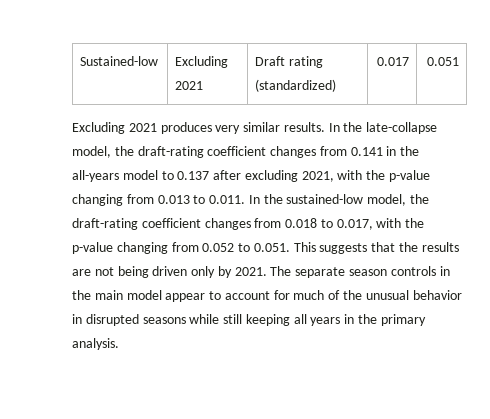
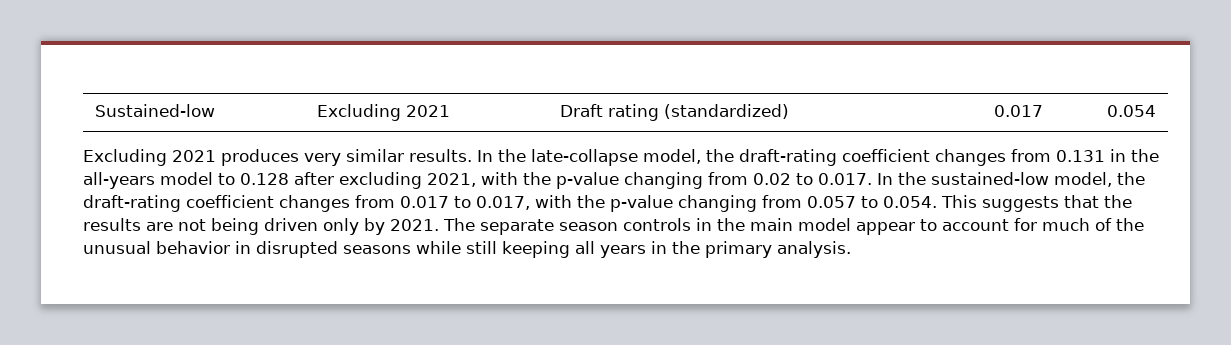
[426,57,459,66] 0.051 -> [1106,105,1156,117] 0.054
[350,147,383,156] 0.141 -> [1056,150,1105,162] 0.131
[177,171,210,180] 0.137 -> [240,173,289,185] 0.128
[157,195,246,204] 0.013 to 0.011. -> [753,173,872,185] 0.02 to 0.017.
[285,218,318,228] 0.018 -> [400,196,449,208] 0.017
[202,243,290,252] 0.052 to 0.051. -> [807,196,937,208] 0.057 to 0.054.

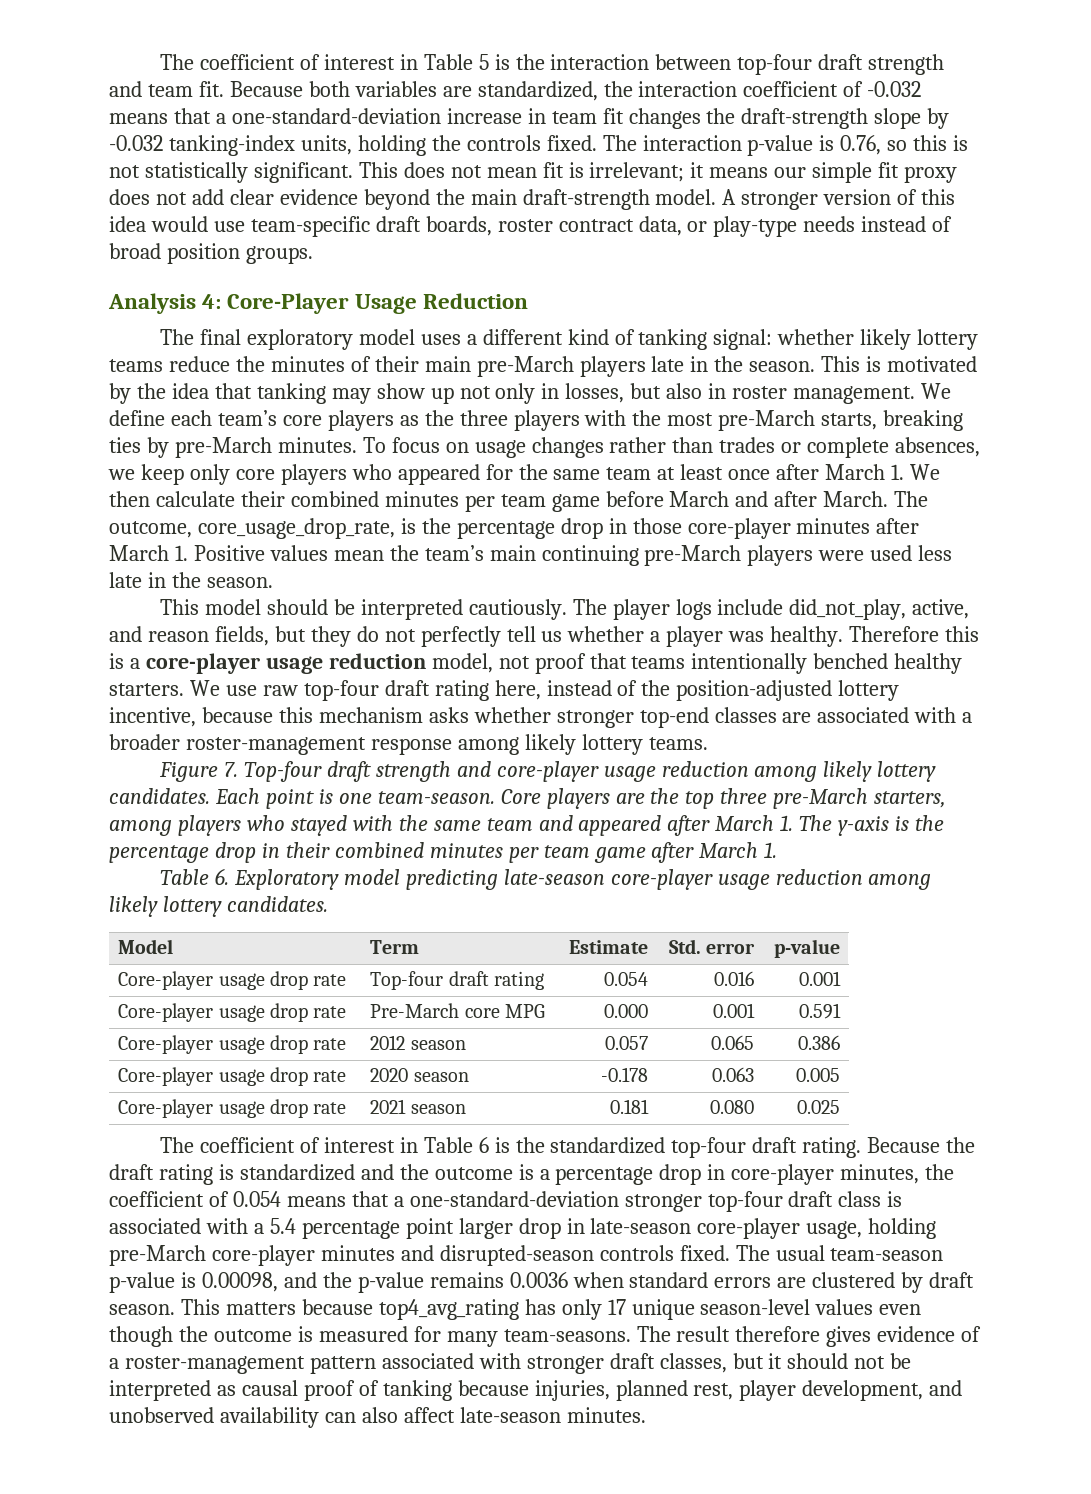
[95,104,216,117] [317,104,451,121] [560,104,790,121] [993,105,1043,117] [1106,105,1156,117] [83,149,1159,166] [83,172,1145,189] [83,195,1132,212] [83,218,1144,235] [83,241,851,258] Sustained-low | Excluding 2021 | Draft rating (standardized) | 0.017 | 0.054 // Excluding 2021 produces very similar results. In the late-collapse model, the draft-rating coefficient changes from 0.131 in the all-years model to 0.128 after excluding 2021, with the p-value changing from 0.02 to 0.017. In the sustained-low model, the draft-rating coefficient changes from 0.017 to 0.017, with the p-value changing from 0.057 to 0.054. This suggests that the results are not being driven only by 2021. The separate season controls in the main model appear to account for much of the unusual behavior in disrupted seasons while still keeping all years in the primary analysis. -> [160,54,945,75] [109,81,922,101] [109,108,950,129] [109,135,969,156] [109,162,958,183] [109,189,956,210] [109,216,953,237] [109,243,313,264] [108,293,528,314] [160,329,979,350] [109,356,978,377] [109,383,951,404] [109,410,964,431] [109,437,981,458] [108,464,940,485] [109,491,929,512] [109,518,920,539] [109,545,953,566] [109,572,273,588] [160,599,970,620] [109,626,980,647] [109,653,963,674] [109,680,900,701] [109,707,973,728] [109,734,708,755] [159,761,937,782] [109,788,947,809] [109,815,945,836] [109,842,778,863] [160,868,932,890] [109,896,328,917] [118,939,174,954] [370,940,420,954] [568,940,648,954] [668,939,755,954] [773,939,840,958] [118,971,347,990] [370,971,544,990] [603,972,648,986] [713,971,754,986] [798,971,841,986] [118,1003,347,1022] [370,1003,545,1018] [603,1004,648,1018] [712,1003,755,1018] [798,1003,841,1019] [118,1035,347,1054] [370,1035,466,1050] [604,1036,648,1050] [710,1035,754,1050] [797,1035,840,1050] [118,1067,347,1086] [370,1068,469,1082] [600,1067,648,1082] [711,1067,754,1082] [795,1068,840,1082] [118,1099,347,1118] [370,1099,466,1114] [609,1099,649,1114] [709,1100,754,1114] [796,1100,840,1114] [160,1137,976,1158] [109,1164,955,1185] [109,1191,903,1212] [109,1218,937,1239] [109,1245,944,1266] [109,1272,975,1293] [109,1299,922,1320] [109,1326,982,1347] [109,1353,912,1374] [109,1380,963,1401] [109,1407,646,1428] The coefficient of interest in Table 5 is the interaction between top-four draft strength and team fit. Because both variables are standardized, the interaction coefficient of -0.032 means that a one-standard-deviation increase in team fit changes the draft-strength slope by -0.032 tanking-index units, holding the controls fixed. The interaction p-value is 0.76, so this is not statistically significant. This does not mean fit is irrelevant; it means our simple fit proxy does not add clear evidence beyond the main draft-strength model. A stronger version of this idea would use team-specific draft boards, roster contract data, or play-type needs instead of broad position groups. // Analysis 4: Core-Player Usage Reduction // The final exploratory model uses a different kind of tanking signal: whether likely lottery teams reduce the minutes of their main pre-March players late in the season. This is motivated by the idea that tanking may show up not only in losses, but also in roster management. We define each team’s core players as the three players with the most pre-March starts, breaking ties by pre-March minutes. To focus on usage changes rather than trades or complete absences, we keep only core players who appeared for the same team at least once after March 1. We then calculate their combined minutes per team game before March and after March. The outcome, core_usage_drop_rate, is the percentage drop in those core-player minutes after March 1. Positive values mean the team’s main continuing pre-March players were used less late in the season. // This model should be interpreted cautiously. The player logs include did_not_play, active, and reason fields, but they do not perfectly tell us whether a player was healthy. Therefore this is a core-player usage reduction model, not proof that teams intentionally benched healthy starters. We use raw top-four draft rating here, instead of the position-adjusted lottery incentive, because this mechanism asks whether stronger top-end classes are associated with a broader roster-management response among likely lottery teams. // Figure 7. Top-four draft strength and core-player usage reduction among likely lottery candidates. Each point is one team-season. Core players are the top three pre-March starters, among players who stayed with the same team and appeared after March 1. The y-axis is the percentage drop in their combined minutes per team game after March 1. // Table 6. Exploratory model predicting late-season core-player usage reduction among likely lottery candidates. // Model | Term | Estimate | Std. error | p-value // Core-player usage drop rate | Top-four draft rating | 0.054 | 0.016 | 0.001 // Core-player usage drop rate | Pre-March core MPG | 0.000 | 0.001 | 0.591 // Core-player usage drop rate | 2012 season | 0.057 | 0.065 | 0.386 // Core-player usage drop rate | 2020 season | -0.178 | 0.063 | 0.005 // Core-player usage drop rate | 2021 season | 0.181 | 0.080 | 0.025 // The coefficient of interest in Table 6 is the standardized top-four draft rating. Because the draft rating is standardized and the outcome is a percentage drop in core-player minutes, the coefficient of 0.054 means that a one-standard-deviation stronger top-four draft class is associated with a 5.4 percentage point larger drop in late-season core-player usage, holding pre-March core-player minutes and disrupted-season controls fixed. The usual team-season p-value is 0.00098, and the p-value remains 0.0036 when standard errors are clustered by draft season. This matters because top4_avg_rating has only 17 unique season-level values even though the outcome is measured for many team-seasons. The result therefore gives evidence of a roster-management pattern associated with stronger draft classes, but it should not be interpreted as causal proof of tanking because injuries, planned rest, player development, and unobserved availability can also affect late-season minutes.

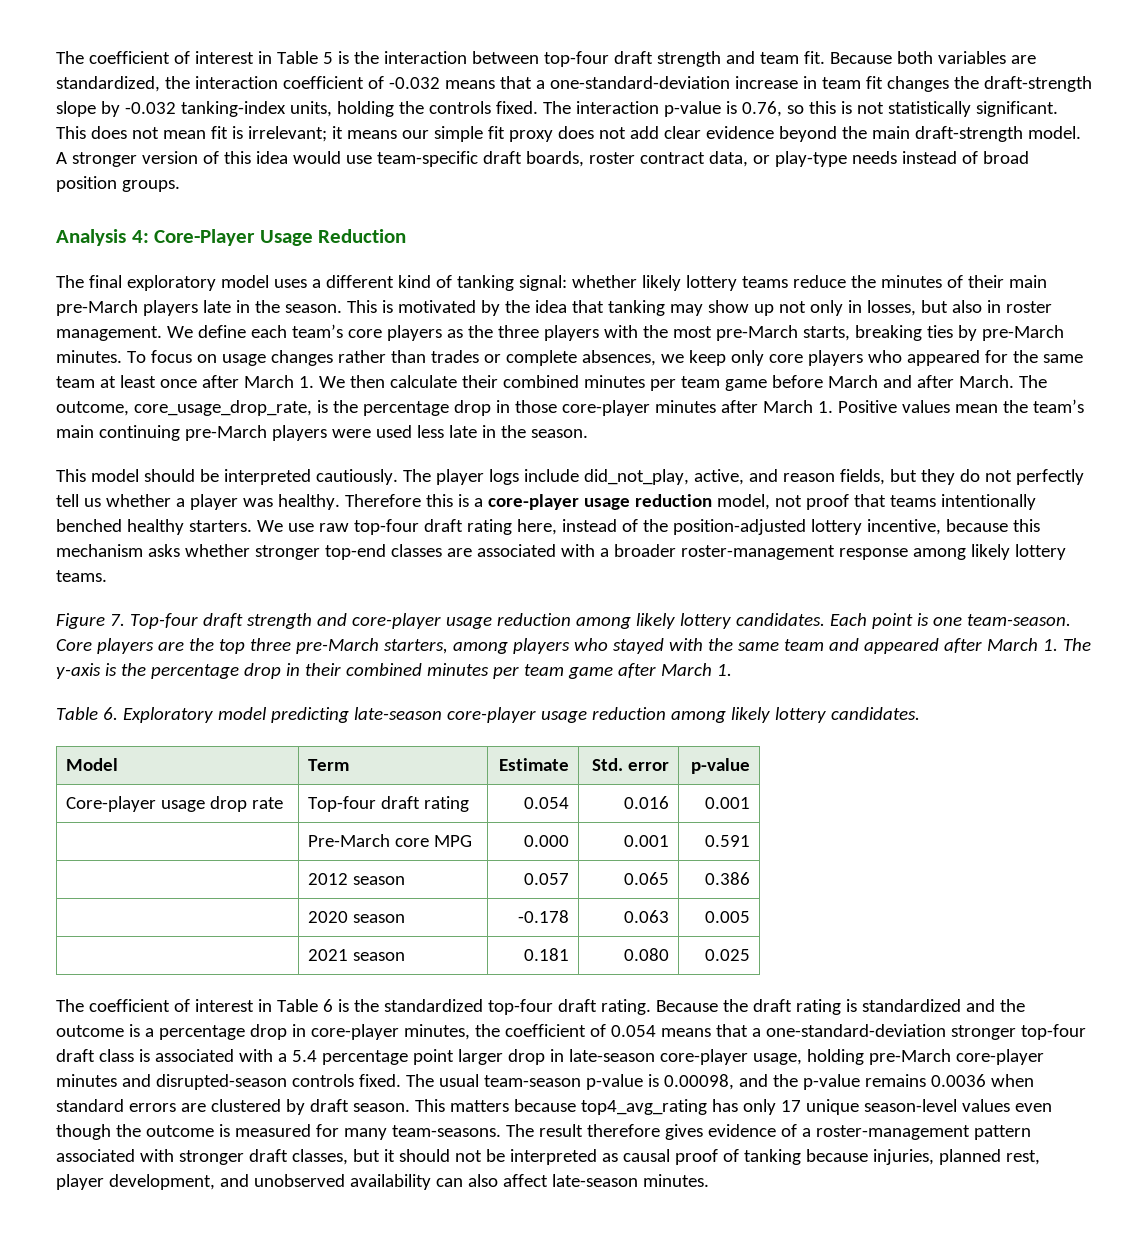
[118,1003,347,1022] Core-player usage drop rate -> (750, 803) none
[118,1035,347,1054] Core-player usage drop rate -> (750, 841) none
[118,1067,347,1086] Core-player usage drop rate -> (750, 878) none
[118,1099,347,1118] Core-player usage drop rate -> (750, 917) none

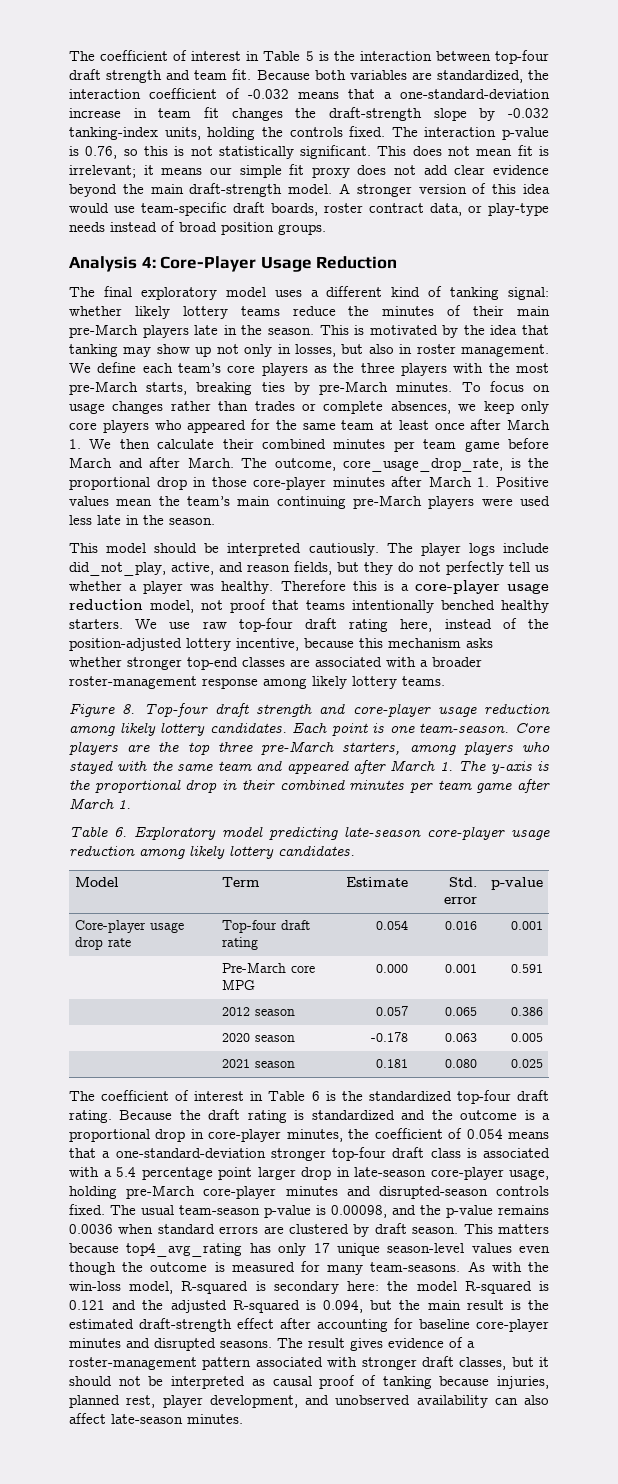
[362,401,449,416] percentage -> [69,477,150,490] proportional
[109,614,125,626] 7. -> [122,704,136,714] 8.
[150,664,239,679] percentage -> [94,779,181,793] proportional
[158,1025,245,1040] percentage -> [69,1129,150,1142] proportional
(501, 1131) none -> [467,1261,549,1272] [69,1281,549,1294] [69,1300,550,1313] [69,1318,549,1332] [69,1338,272,1351] As with the win-loss model, R-squared is secondary here: the model R-squared is 0.121 and the adjusted R-squared is 0.094, but the main result is the estimated draft-strength effect after accounting for baseline core-player minutes and disrupted seasons.
[586,1124,660,1137] therefore -> (345, 1343) none

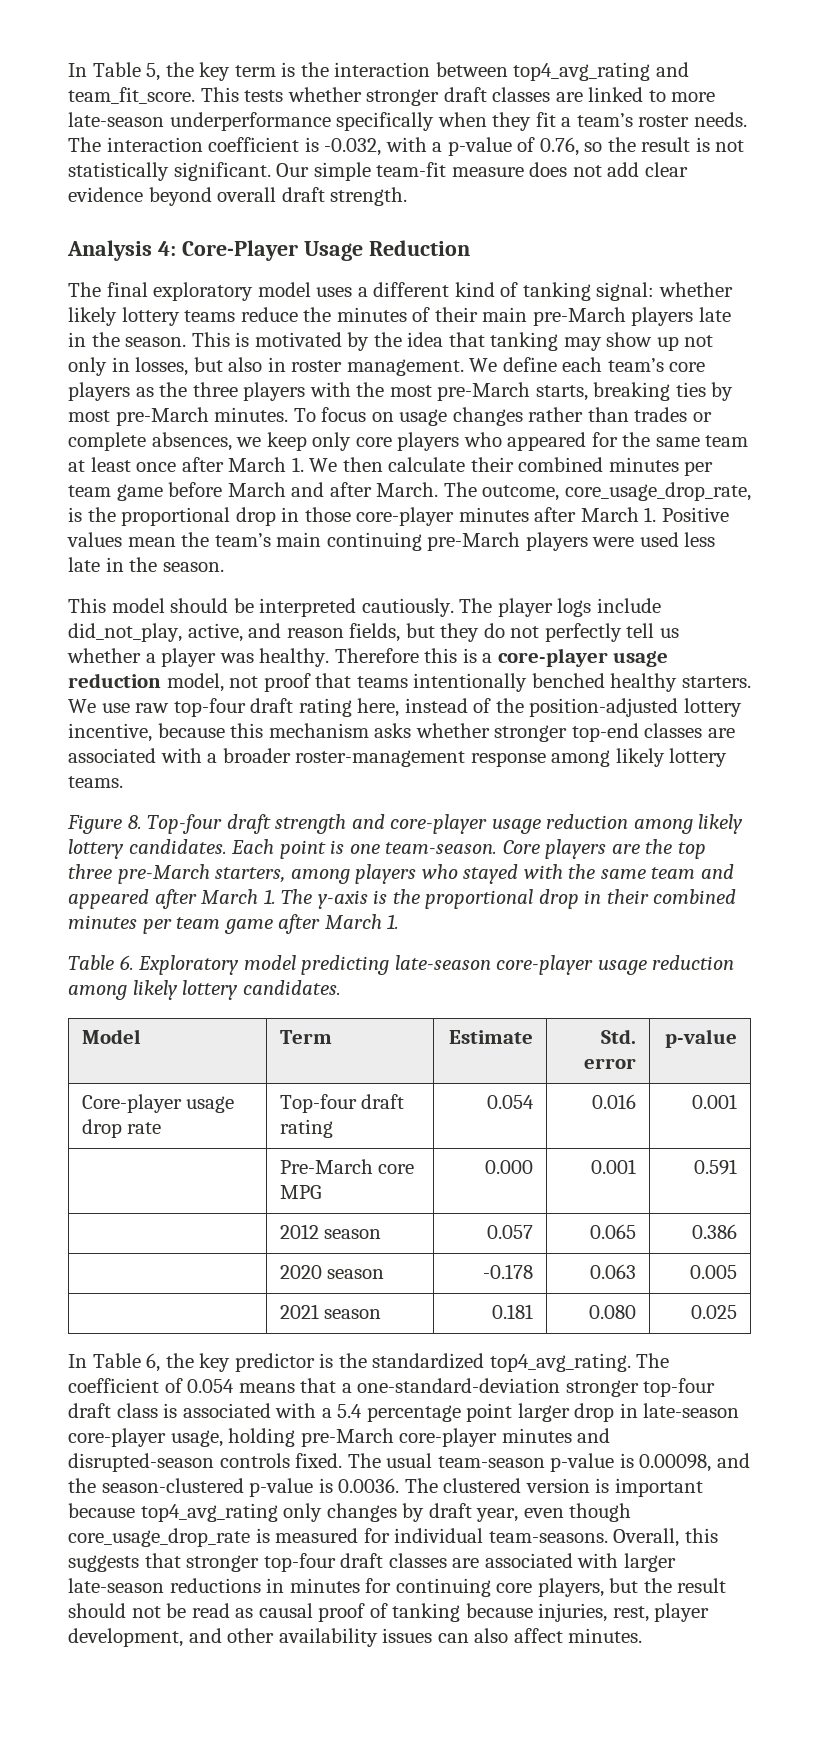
[69,50,549,64] [69,69,549,83] [69,88,550,99] [69,107,549,121] [69,126,549,140] [69,145,550,159] [69,164,350,178] The coefficient of interest in Table 5 is the interaction between top-four draft strength and team fit. Because both variables are standardized, the interaction coefficient of -0.032 means that a one-standard-deviation increase in team fit changes the draft-strength slope by -0.032 tanking-index units, holding the controls fixed. The interaction p-value is 0.76, so this is not statistically significant. This does not mean fit is irrelevant; it means our simple fit proxy -> [68,62,689,81] [68,87,716,106] [68,112,747,131] [68,137,745,156] [68,162,524,181] In Table 5, the key term is the interaction between top4_avg_rating and team_fit_score. This tests whether stronger draft classes are linked to more late-season underperformance specifically when they fit a team’s roster needs. The interaction coefficient is -0.032, with a p-value of 0.76, so the result is not statistically significant. Our simple team-fit measure
[122,183,550,197] [69,202,549,216] [69,221,326,235] the main draft-strength model. A stronger version of this idea would use team-specific draft boards, roster contract data, or play-type needs instead of broad position groups. -> [217,187,408,206] overall draft strength.
(310, 388) none -> [68,410,110,422] most
[69,1090,549,1104] [69,1109,550,1123] [69,1129,370,1142] The coefficient of interest in Table 6 is the standardized top-four draft rating. Because the draft rating is standardized and the outcome is a proportional drop in core-player minutes, the -> [68,1353,670,1372] In Table 6, the key predictor is the standardized top4_avg_rating. The
[446,1205,549,1218] [69,1223,549,1237] [69,1243,550,1257] [69,1261,549,1275] [69,1281,549,1294] [69,1300,550,1313] [69,1318,549,1332] [69,1337,475,1351] [69,1356,549,1370] p-value remains 0.0036 when standard errors are clustered by draft season. This matters because top4_avg_rating has only 17 unique season-level values even though the outcome is measured for many team-seasons. As with the win-loss model, R-squared is secondary here: the model R-squared is 0.121 and the adjusted R-squared is 0.094, but the main result is the estimated draft-strength effect after accounting for baseline core-player minutes and disrupted seasons. The result gives evidence of a roster-management pattern associated with stronger draft classes, but it -> [101,1478,703,1497] [68,1503,632,1522] [68,1528,718,1547] [68,1553,676,1572] [68,1578,727,1597] season-clustered p-value is 0.0036. The clustered version is important because top4_avg_rating only changes by draft year, even though core_usage_drop_rate is measured for individual team-seasons. Overall, this suggests that stronger top-four draft classes are associated with larger late-season reductions in minutes for continuing core players, but the result
[171,1376,246,1389] interpreted -> [191,1603,230,1618] read
[69,1395,120,1408] planned -> (608, 1612) none
[335,1395,488,1408] unobserved availability -> [227,1628,433,1647] other availability issues
[111,1414,183,1424] late-season -> (563, 1635) none

